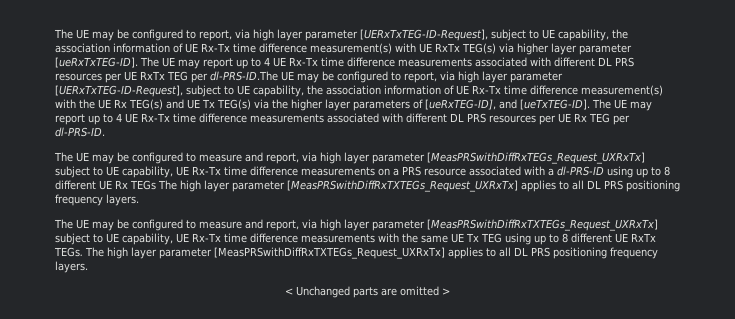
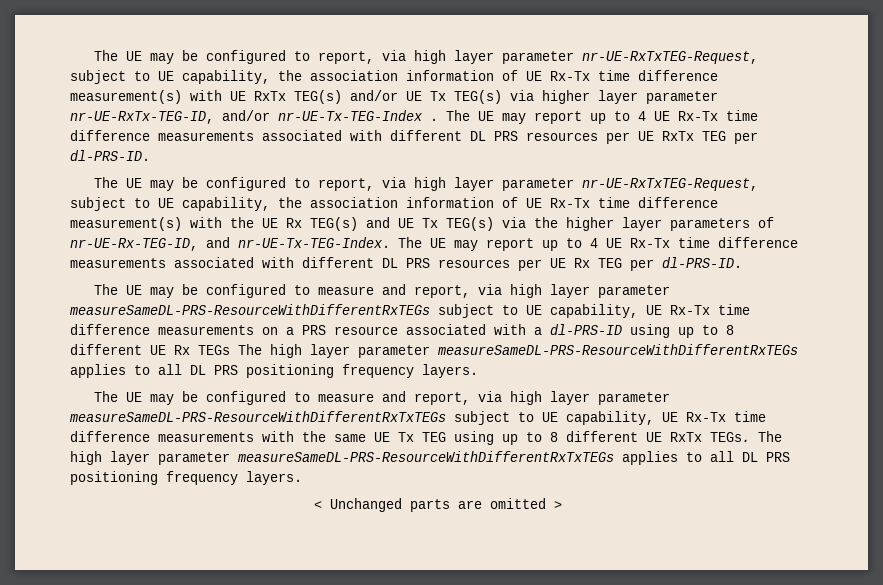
[360,29,488,41] [UERxTxTEG-ID-Request], -> [581,51,758,64] nr-UE-RxTxTEG-Request,
[499,43,632,55] [55,57,138,68] via higher layer parameter [ueRxTxTEG-ID]. -> [350,90,718,104] [70,110,438,124] and/or UE Tx TEG(s) via higher layer parameter nr-UE-RxTx-TEG-ID, and/or nr-UE-Tx-TEG-Index .
[210,71,278,81] dl-PRS-ID.The -> [70,150,150,161] [93,177,118,188] dl-PRS-ID. // The
[55,85,183,97] [UERxTxTEG-ID-Request], -> [581,178,758,191] nr-UE-RxTxTEG-Request,
[425,99,590,110] [ueRxTEG-ID], and [ueTxTEG-ID]. -> [70,237,390,251] nr-UE-Rx-TEG-ID, and nr-UE-Tx-TEG-Index.
[427,152,645,164] [MeasPRSwithDiffRxTEGs_Request_UXRxTx] -> [70,304,430,315] measureSameDL-PRS-ResourceWithDifferentRxTEGs
[287,180,518,192] [MeasPRSwithDiffRxTXTEGs_Request_UXRxTx] -> [438,344,798,355] measureSameDL-PRS-ResourceWithDifferentRxTEGs
[427,219,658,231] [MeasPRSwithDiffRxTXTEGs_Request_UXRxTx] -> [70,411,446,422] measureSameDL-PRS-ResourceWithDifferentRxTxTEGs
[214,247,445,259] [MeasPRSwithDiffRxTXTEGs_Request_UXRxTx] -> [238,451,614,462] measureSameDL-PRS-ResourceWithDifferentRxTxTEGs

